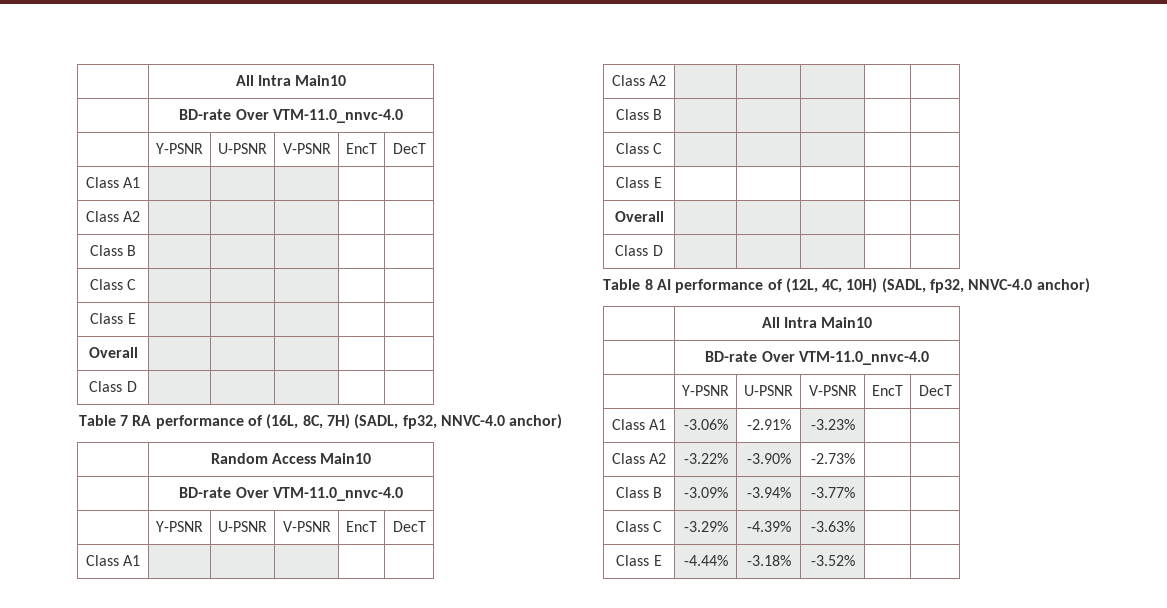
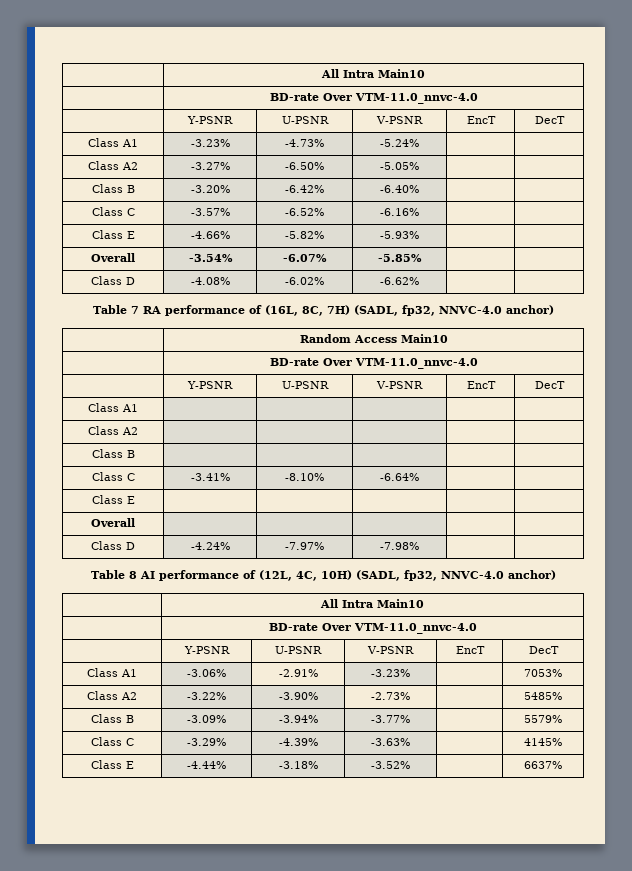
[85,211,141,222] [89,245,137,256] [89,279,137,290] [90,313,136,324] [88,347,138,358] [89,381,137,392] | | | | // Class A2 | | | | | // Class B | | | | | // Class C | | | | | // Class E | | | | | // Overall | | | | | // Class D | | | -> [190,139,230,147] [285,139,324,147] [380,139,419,147] [88,161,138,170] [190,162,230,170] [285,162,324,170] [380,162,419,170] [91,184,135,193] [190,185,230,193] [285,185,324,193] [380,185,419,193] [91,207,135,216] [190,208,230,216] [285,208,324,216] [380,208,419,216] [91,230,135,239] [190,231,230,239] [285,231,324,239] [380,231,419,239] [91,253,135,262] [188,254,233,262] [283,254,327,262] [378,254,422,262] [91,276,135,285] [190,277,230,285] [285,277,324,285] [380,277,419,285] -3.23% | -4.73% | -5.24% | | // Class A2 | -3.27% | -6.50% | -5.05% | | // Class B | -3.20% | -6.42% | -6.40% | | // Class C | -3.57% | -6.52% | -6.16% | | // Class E | -4.66% | -5.82% | -5.93% | | // Overall | -3.54% | -6.07% | -5.85% | | // Class D | -4.08% | -6.02% | -6.62%
[616,177,662,188] [614,211,664,222] [615,245,663,256] | | | | // Class E | | | | | // Overall | | | | | // Class D | | | -> [190,473,230,481] [285,473,324,481] [380,473,419,481] [91,495,135,504] [91,518,135,527] [91,541,135,550] [190,542,230,550] [285,542,324,550] [380,542,419,550] -3.41% | -8.10% | -6.64% | | // Class E | | | | | // Overall | | | | | // Class D | -4.24% | -7.97% | -7.98%
(855, 424) none -> [524,669,562,677] 7053%
(855, 458) none -> [524,692,562,700] 5485%
(855, 492) none -> [524,715,562,723] 5579%
(855, 526) none -> [524,738,562,746] 4145%
(855, 560) none -> [524,761,562,769] 6637%

